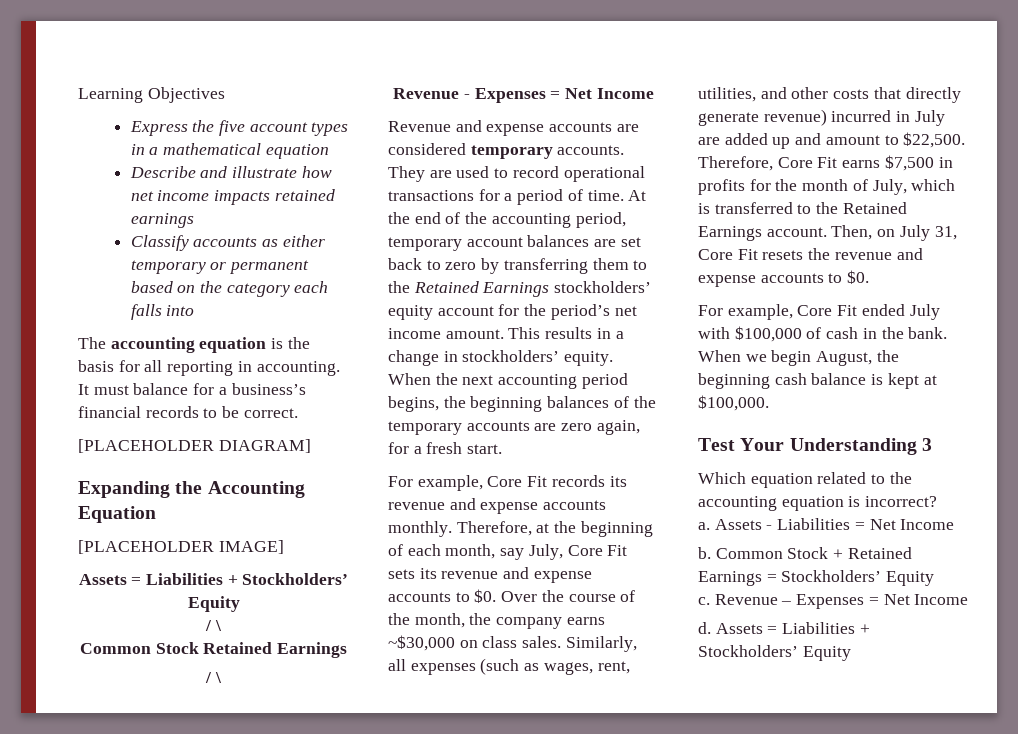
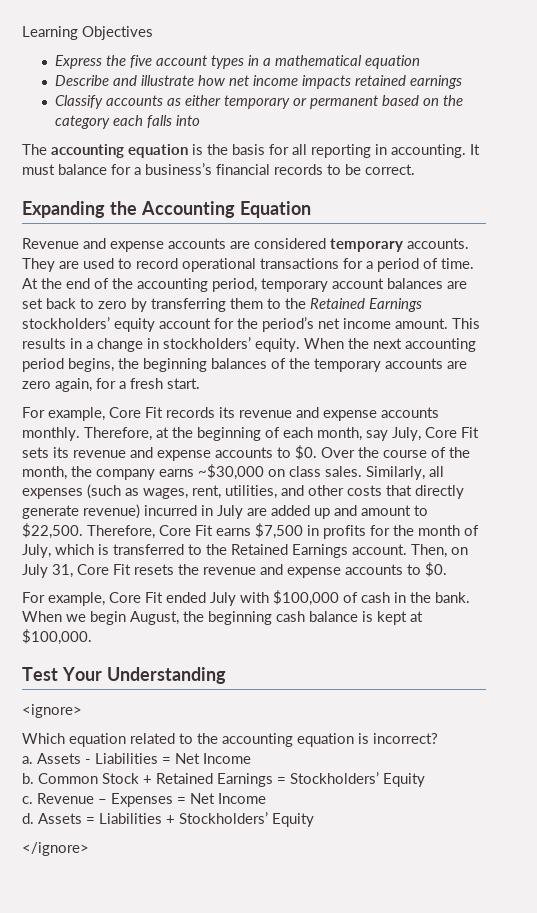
[78,439,311,453] // [PLACEHOLDER DIAGRAM] -> (415, 169) none
[78,540,284,554] [78,573,349,585] [187,596,240,612] [205,620,222,631] [79,642,348,658] [205,672,222,683] [393,88,654,103] // [PLACEHOLDER IMAGE] // Assets = Liabilities + Stockholders’ Equity // / \ // Common Stock Retained Earnings // / \ // Revenue - Expenses = Net Income -> (311, 209) none
[921,438,932,451] 3 -> [22,704,82,718] // <ignore>
(851, 653) none -> [22,842,89,856] // </ignore>

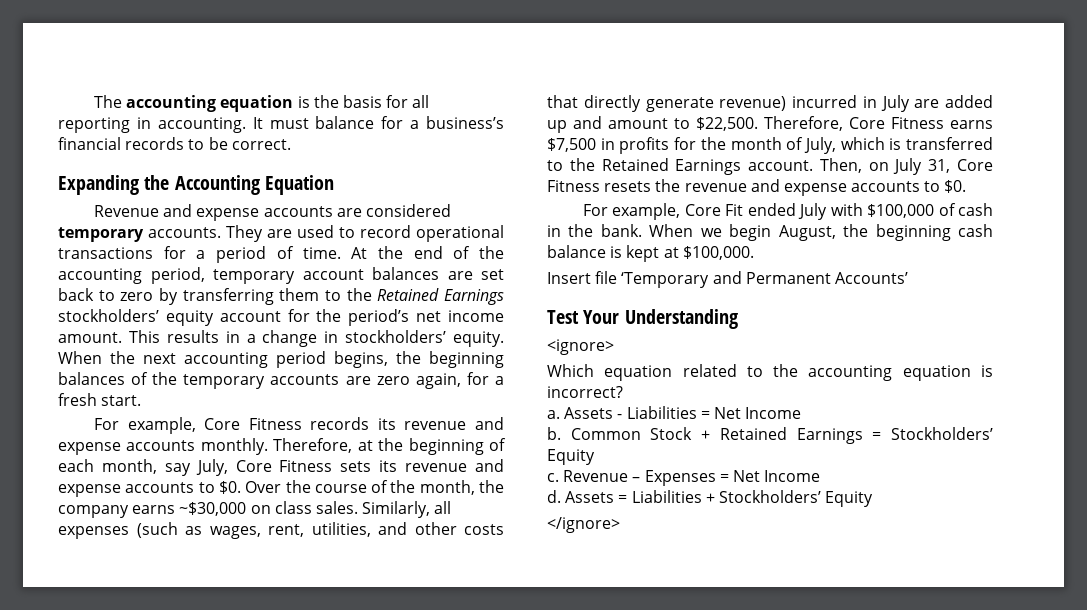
[22,26,153,40] [55,55,421,69] [55,75,463,89] [55,95,464,109] [55,115,201,129] Learning Objectives // Express the five account types in a mathematical equation // Describe and illustrate how net income impacts retained earnings // Classify accounts as either temporary or permanent based on the category each falls into // -> (93, 101) none
[145,407,163,418] Fit -> [248,418,302,430] Fitness
[461,427,479,438] Fit -> [279,460,333,472] Fitness
[195,525,213,536] Fit -> [891,117,944,129] Fitness
[113,564,131,575] Fit -> [547,180,600,192] Fitness
(92, 637) none -> [547,271,908,288] // Insert file ‘Temporary and Permanent Accounts’

